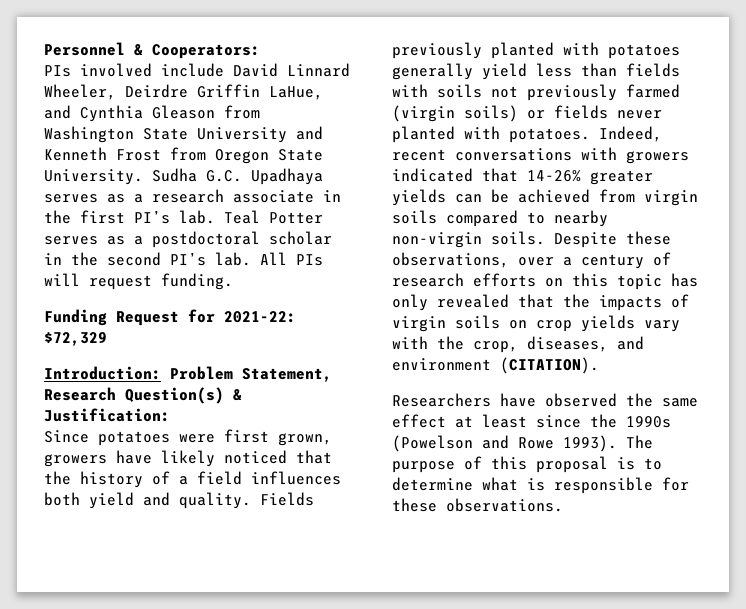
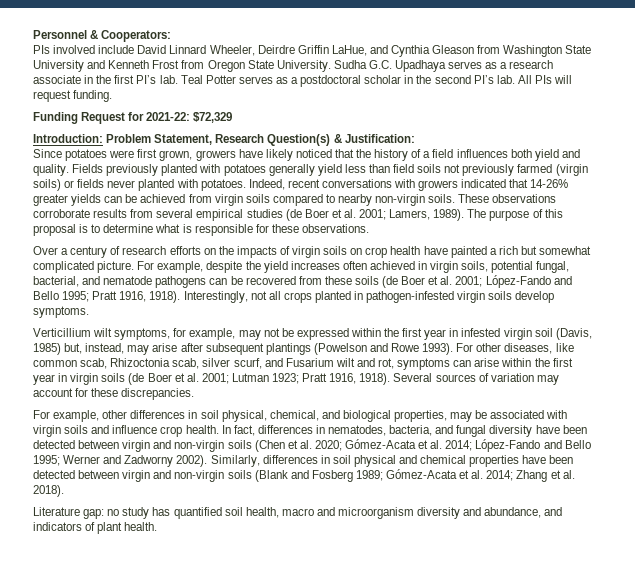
[626,63,680,77] [392,84,428,97] fields with -> [393,164,415,173] field
[554,231,671,248] [392,252,671,269] [392,273,698,290] [392,294,689,311] [392,315,680,332] [392,336,644,353] [392,357,599,374] [392,393,698,407] [392,414,671,428] [392,435,617,452] Despite these observations, over a century of research efforts on this topic has only revealed that the impacts of virgin soils on crop yields vary with the crop, diseases, and environment (CITATION). // Researchers have observed the same effect at least since the 1990s (Powelson and Rowe 1993). -> [458,194,557,203] [33,209,465,221] These observations corroborate results from several empirical studies (de Boer et al. 2001; Lamers, 1989).
(563, 505) none -> [33,246,592,258] [33,261,570,273] [33,275,572,288] [33,291,555,303] [33,306,89,318] [33,328,592,340] [33,343,574,355] [33,358,573,370] [33,373,559,385] [33,388,195,400] [33,410,568,422] [33,425,587,437] [33,439,591,452] [33,455,574,467] [33,469,575,482] [33,485,64,497] [33,507,563,519] [33,522,158,534] // Over a century of research efforts on the impacts of virgin soils on crop health have painted a rich but somewhat complicated picture. For example, despite the yield increases often achieved in virgin soils, potential fungal, bacterial, and nematode pathogens can be recovered from these soils (de Boer et al. 2001; López-Fando and Bello 1995; Pratt 1916, 1918). Interestingly, not all crops planted in pathogen-infested virgin soils develop symptoms. // Verticillium wilt symptoms, for example, may not be expressed within the first year in infested virgin soil (Davis, 1985) but, instead, may arise after subsequent plantings (Powelson and Rowe 1993). For other diseases, like common scab, Rhizoctonia scab, silver scurf, and Fusarium wilt and rot, symptoms can arise within the first year in virgin soils (de Boer et al. 2001; Lutman 1923; Pratt 1916, 1918). Several sources of variation may account for these discrepancies. // For example, other differences in soil physical, chemical, and biological properties, may be associated with virgin soils and influence crop health. In fact, differences in nematodes, bacteria, and fungal diversity have been detected between virgin and non-virgin soils (Chen et al. 2020; Gómez-Acata et al. 2014; López-Fando and Bello 1995; Werner and Zadworny 2002). Similarly, differences in soil physical and chemical properties have been detected between virgin and non-virgin soils (Blank and Fosberg 1989; Gómez-Acata et al. 2014; Zhang et al. 2018). // Literature gap: no study has quantified soil health, macro and microorganism diversity and abundance, and indicators of plant health.

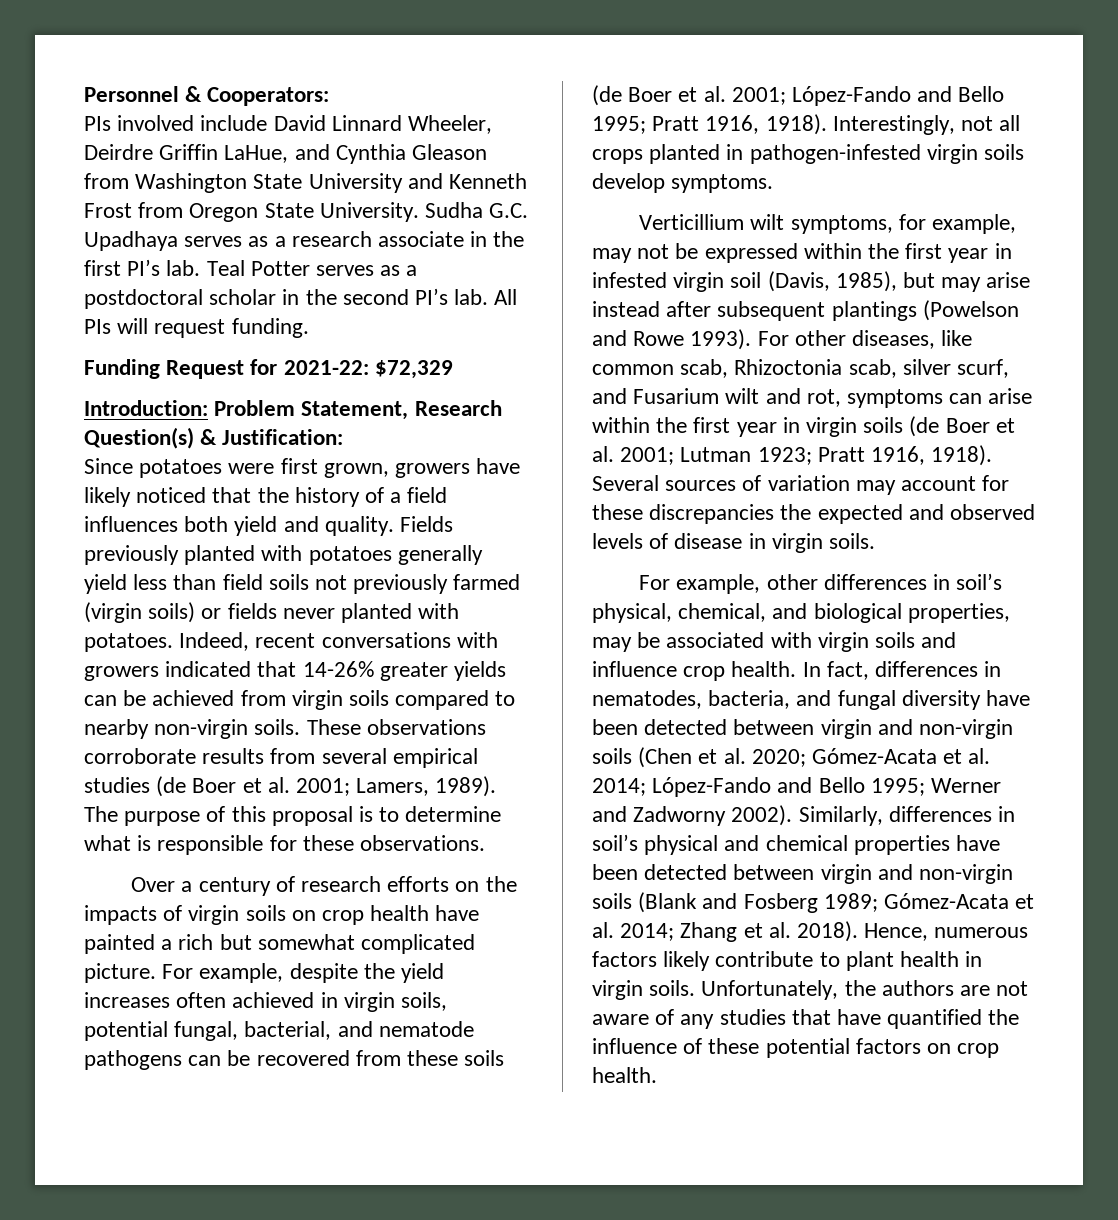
[33,343,125,355] 1985) but, instead, -> [835,271,936,292] 1985), but
(178, 347) none -> [592,301,660,317] instead
[121,388,195,400] discrepancies. -> [649,504,1036,524] [592,533,876,553] discrepancies the expected and observed levels of disease in virgin soils.
[200,410,219,419] soil -> [956,573,1003,590] soil’s
[332,455,351,464] soil -> [592,834,638,851] soil’s
[33,507,563,519] [33,522,123,534] // Literature gap: no study has quantified soil health, macro and microorganism diversity and abundance, and indicators of plant -> [864,923,1029,941] [592,951,983,971] [592,980,1029,1000] [592,1009,1020,1029] [592,1038,1000,1058] Hence, numerous factors likely contribute to plant health in virgin soils. Unfortunately, the authors are not aware of any studies that have quantified the influence of these potential factors on crop

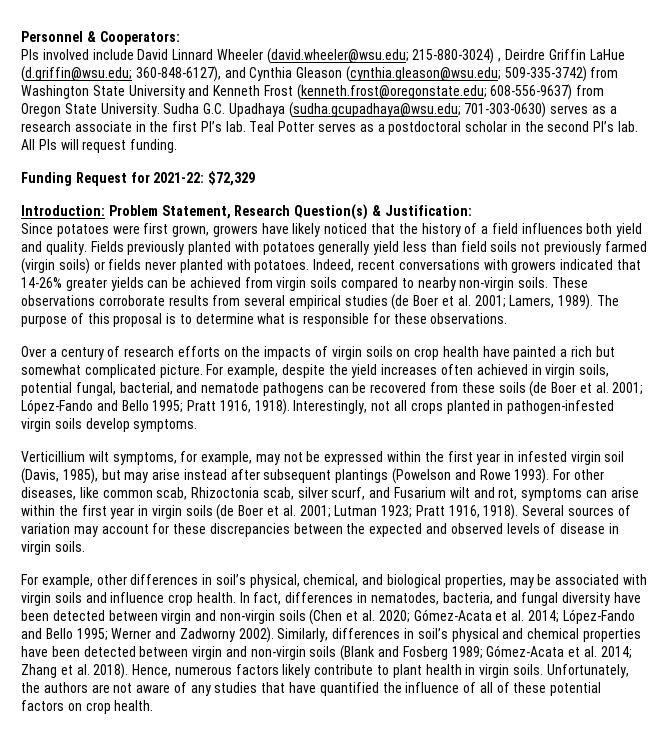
[408,115,493,134] [84,144,289,163] Wheeler, Deirdre Griffin LaHue, -> [216,48,625,64] [21,66,221,82] Wheeler (david.wheeler@wsu.edu; 215-880-3024) , Deirdre Griffin LaHue (d.griffin@wsu.edu; 360-848-6127),
(488, 152) none -> [345,66,587,82] (cynthia.gleason@wsu.edu; 509-335-3742)
(132, 210) none -> [296,84,573,100] (kenneth.frost@oregonstate.edu; 608-556-9637)
(178, 241) none -> [288,102,547,118] (sudha.gcupadhaya@wsu.edu; 701-303-0630)
(775, 514) none -> [293,523,343,534] between
(703, 1046) none -> [479,682,510,693] all of

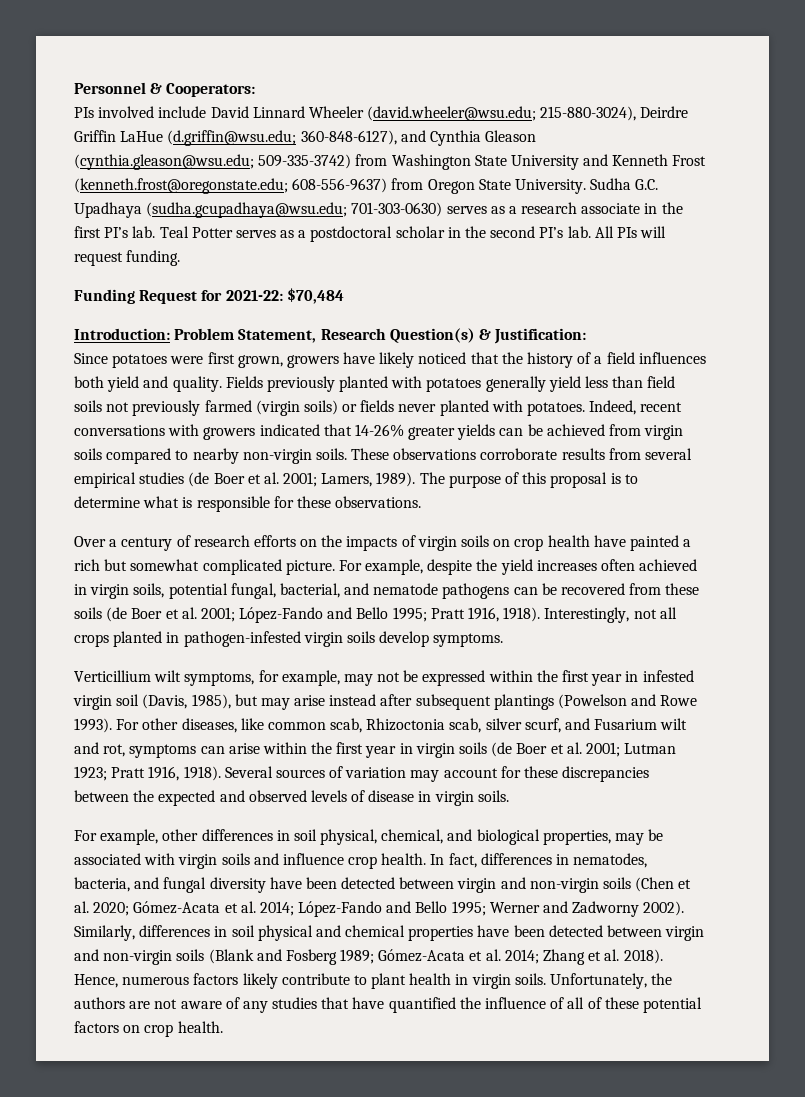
[412,48,502,64] 215-880-3024) , -> [540,106,637,121] 215-880-3024),
[208,171,256,186] $72,329 -> [286,288,344,304] $70,484
[215,574,246,585] soil’s -> [293,829,317,841] soil
[417,628,448,639] soil’s -> [231,925,255,937] soil

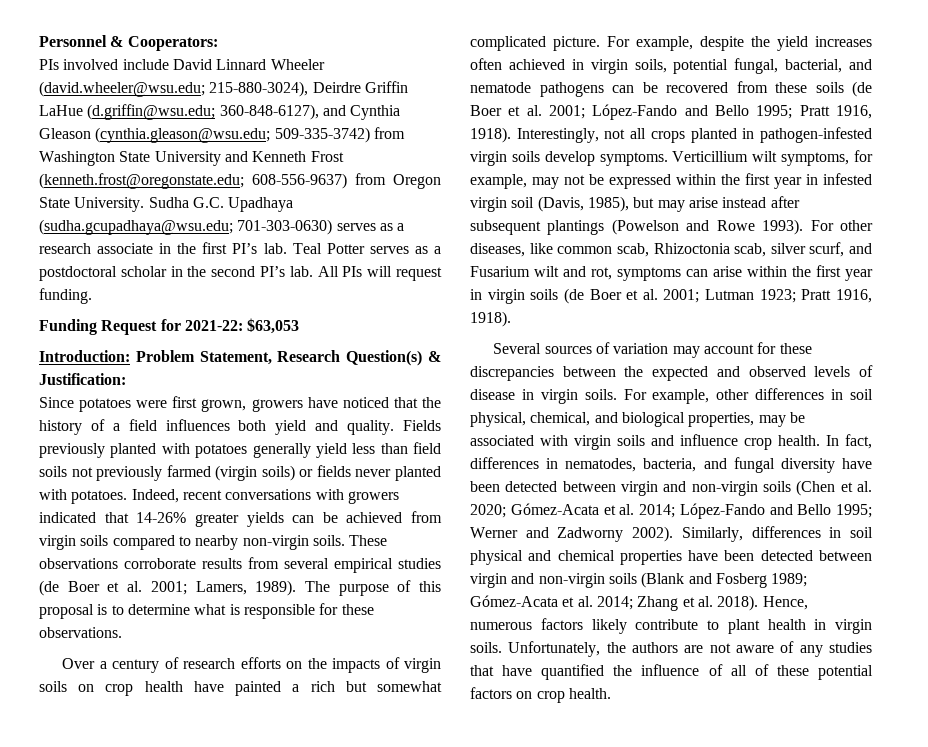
[286,288,344,304] $70,484 -> [247,318,300,334] $63,053
[379,352,415,368] likely -> (338, 402) none
(504, 640) // -> (668, 159) none
(221, 773) none -> (511, 319) //
(509, 796) // -> (617, 394) none

